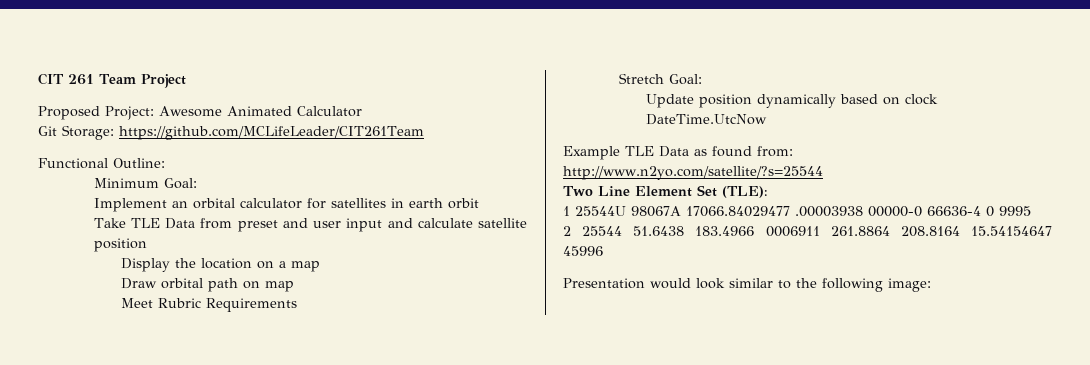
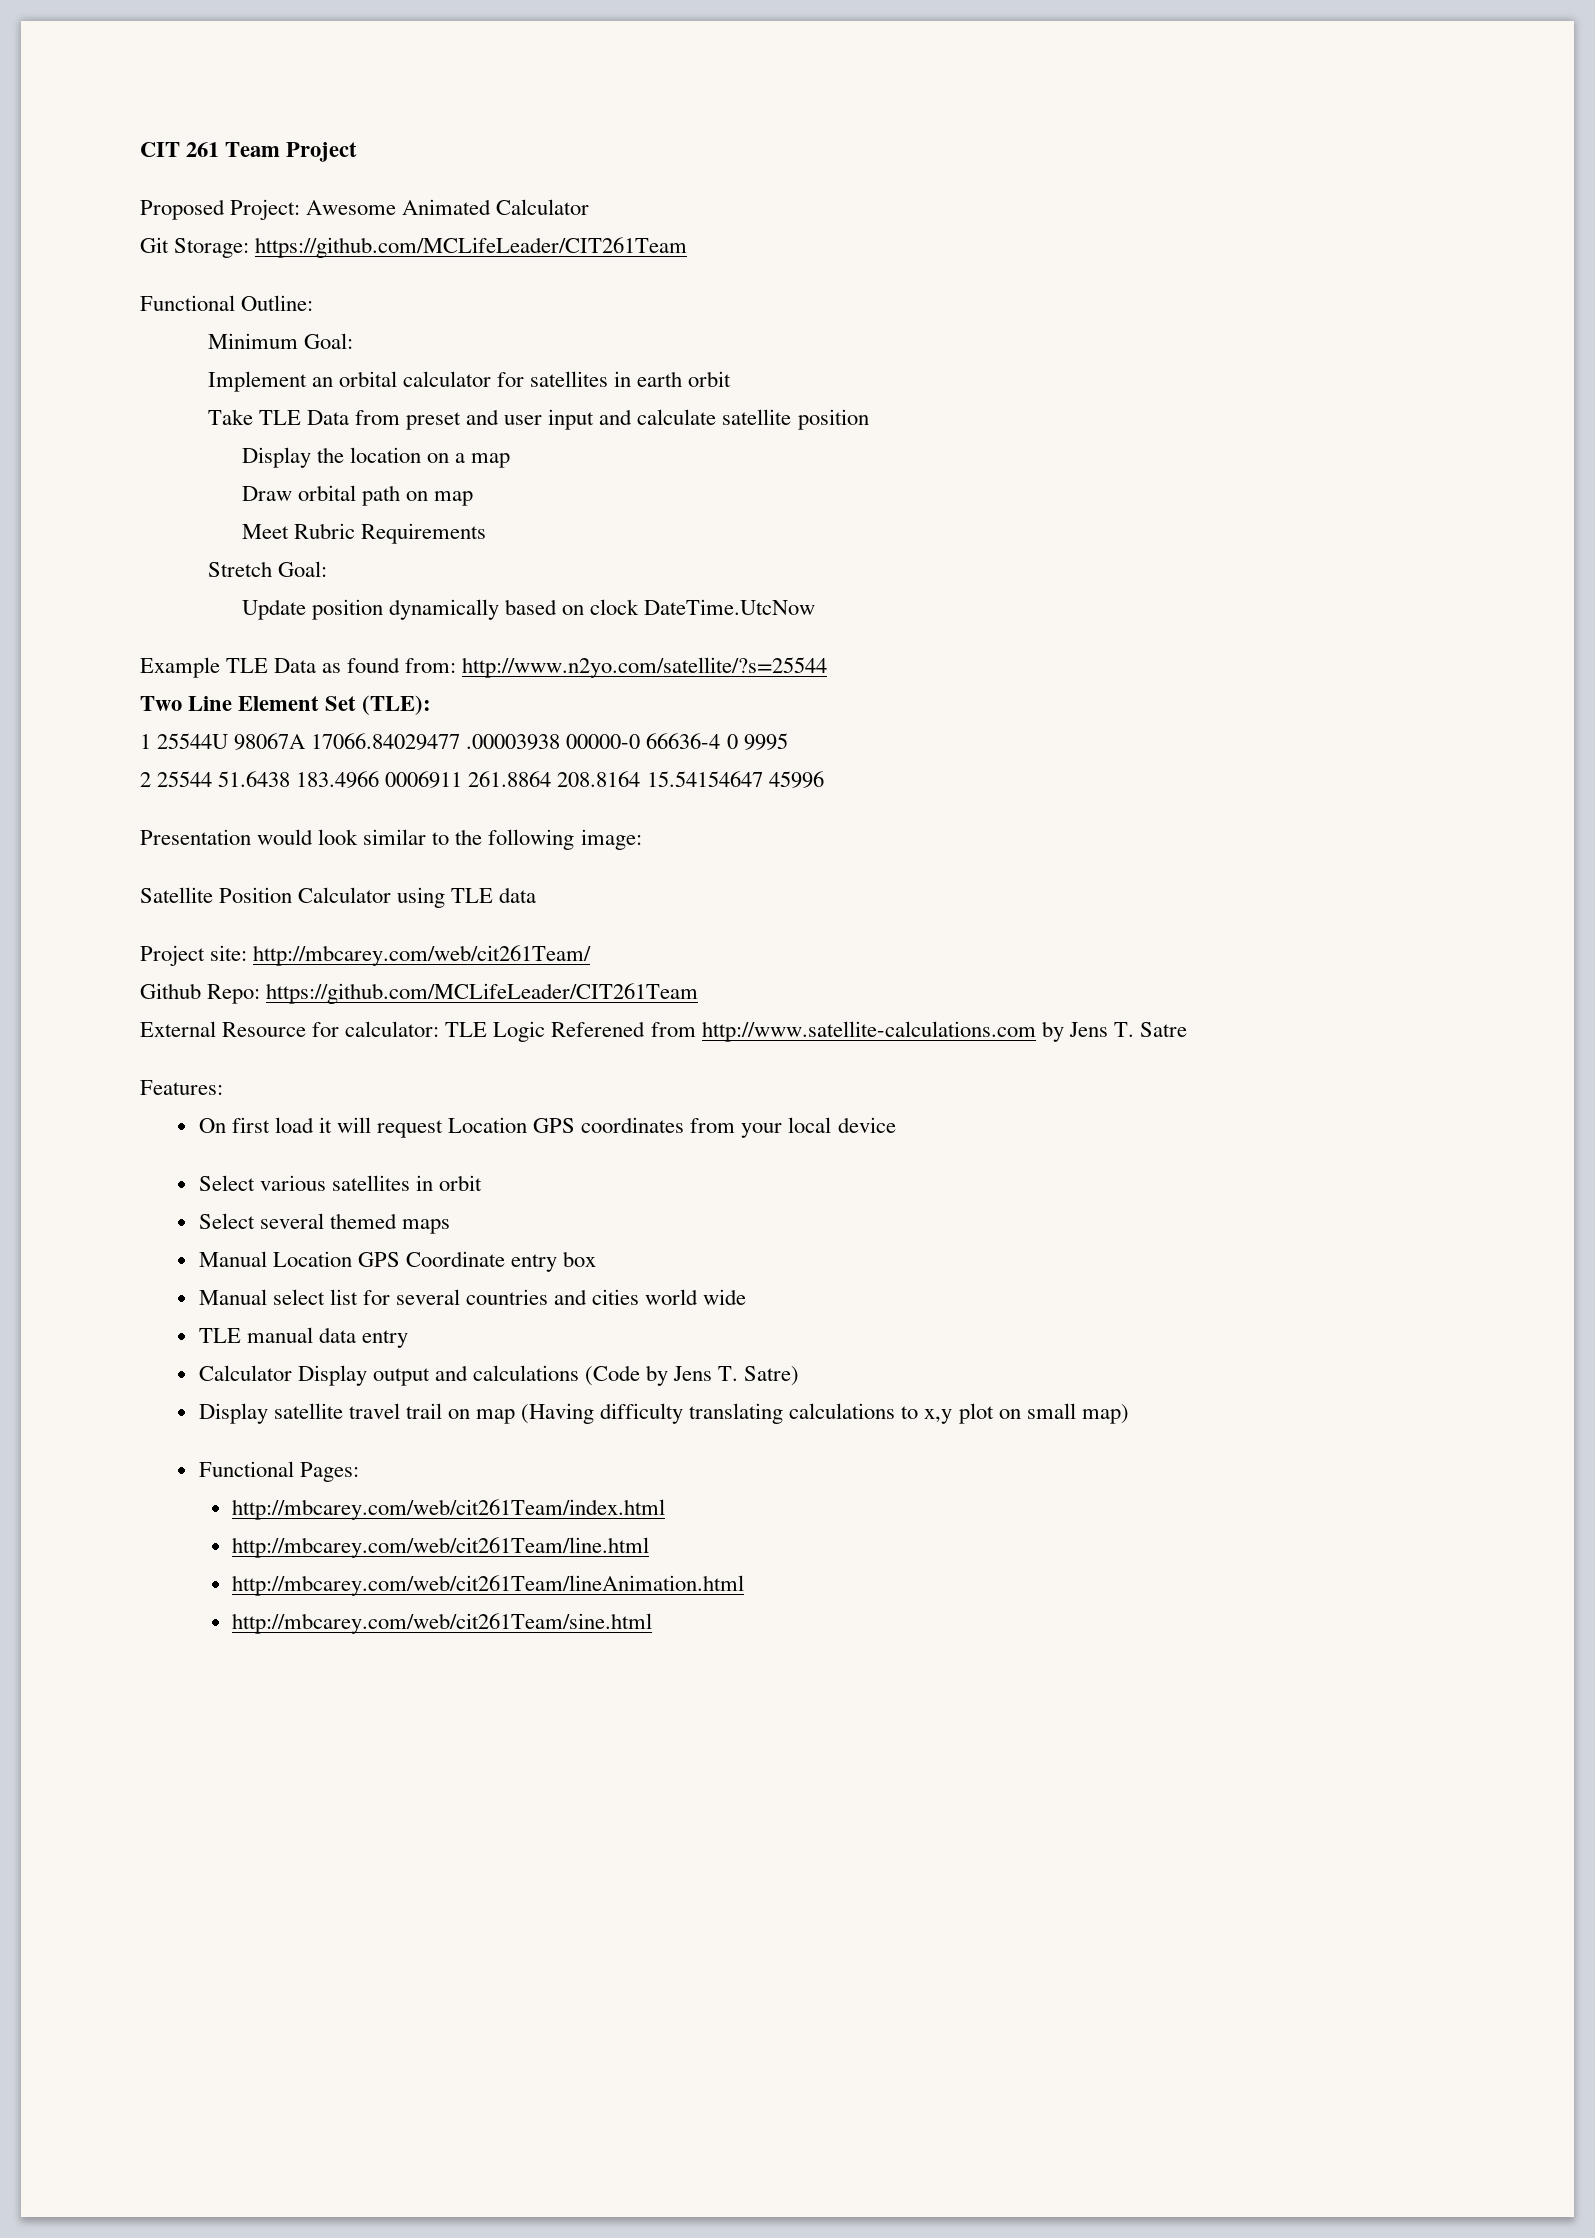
(931, 285) none -> [140,887,537,908] [140,945,592,966] [140,983,699,1004] [140,1021,1187,1042] [140,1080,223,1095] [198,1117,896,1138] [198,1175,482,1191] [198,1213,450,1234] [198,1251,596,1272] [198,1289,747,1305] [198,1327,408,1348] [198,1365,800,1386] [198,1403,1129,1424] [198,1461,359,1482] [232,1499,666,1520] [232,1537,650,1558] [232,1575,745,1596] [232,1613,653,1634] // Satellite Position Calculator using TLE data // Project site: http://mbcarey.com/web/cit261Team/ // Github Repo: https://github.com/MCLifeLeader/CIT261Team // External Resource for calculator: TLE Logic Referened from http://www.satellite-calculations.com by Jens T. Satre // Features: // On first load it will request Location GPS coordinates from your local device // Select various satellites in orbit // Select several themed maps // Manual Location GPS Coordinate entry box // Manual select list for several countries and cities world wide // TLE manual data entry // Calculator Display output and calculations (Code by Jens T. Satre) // Display satellite travel trail on map (Having difficulty translating calculations to x,y plot on small map) // Functional Pages: // http://mbcarey.com/web/cit261Team/index.html // http://mbcarey.com/web/cit261Team/line.html // http://mbcarey.com/web/cit261Team/lineAnimation.html // http://mbcarey.com/web/cit261Team/sine.html

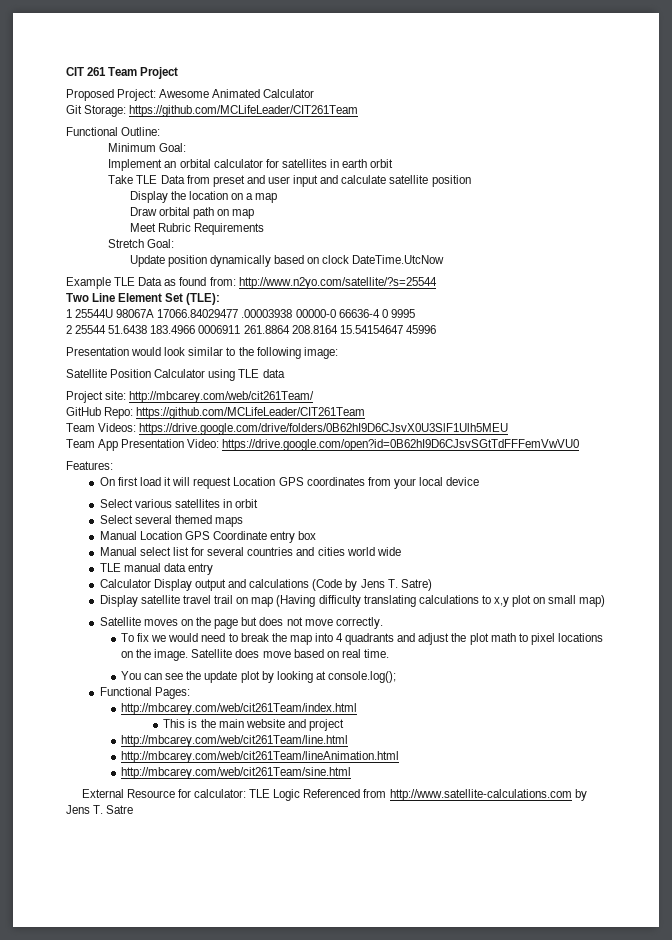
[140,983,201,999] Github -> [66,407,101,416] GitHub
[140,1021,1187,1042] External Resource for calculator: TLE Logic Referened from http://www.satellite-calculations.com by Jens T. Satre -> [66,423,509,435] [66,439,580,451] Team Videos: https://drive.google.com/drive/folders/0B62hI9D6CJsvX0U3SlF1Ulh5MEU // Team App Presentation Video: https://drive.google.com/open?id=0B62hI9D6CJsvSGtTdFFFemVwVU0
[198,1461,359,1482] [232,1499,666,1520] [232,1537,650,1558] [232,1575,745,1596] [232,1613,653,1634] Functional Pages: // http://mbcarey.com/web/cit261Team/index.html // http://mbcarey.com/web/cit261Team/line.html // http://mbcarey.com/web/cit261Team/lineAnimation.html // http://mbcarey.com/web/cit261Team/sine.html -> [99,617,383,629] [121,633,604,645] [121,649,389,661] [121,671,396,683] [99,687,190,699] [121,703,358,715] [163,719,345,731] [121,735,349,747] [121,751,400,763] [121,767,352,779] [81,789,587,801] [66,805,134,814] Satellite moves on the page but does not move correctly. // To fix we would need to break the map into 4 quadrants and adjust the plot math to pixel locations on the image. Satellite does move based on real time. // You can see the update plot by looking at console.log(); // Functional Pages: // http://mbcarey.com/web/cit261Team/index.html // This is the main website and project // http://mbcarey.com/web/cit261Team/line.html // http://mbcarey.com/web/cit261Team/lineAnimation.html // http://mbcarey.com/web/cit261Team/sine.html // External Resource for calculator: TLE Logic Referenced from http://www.satellite-calculations.com by Jens T. Satre

